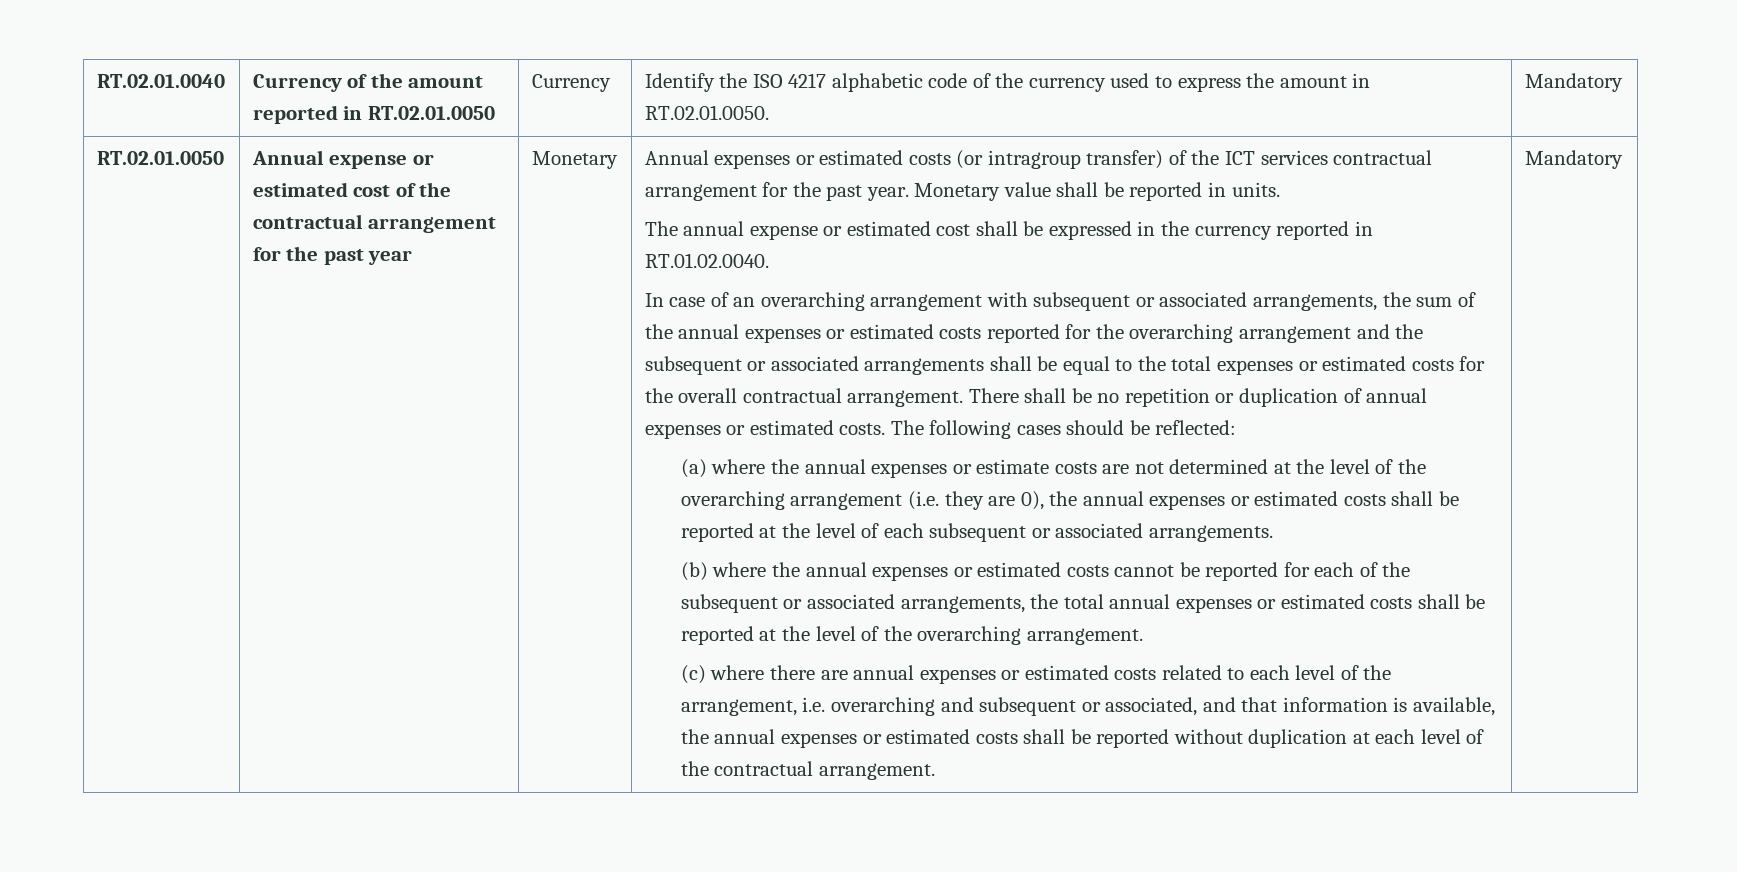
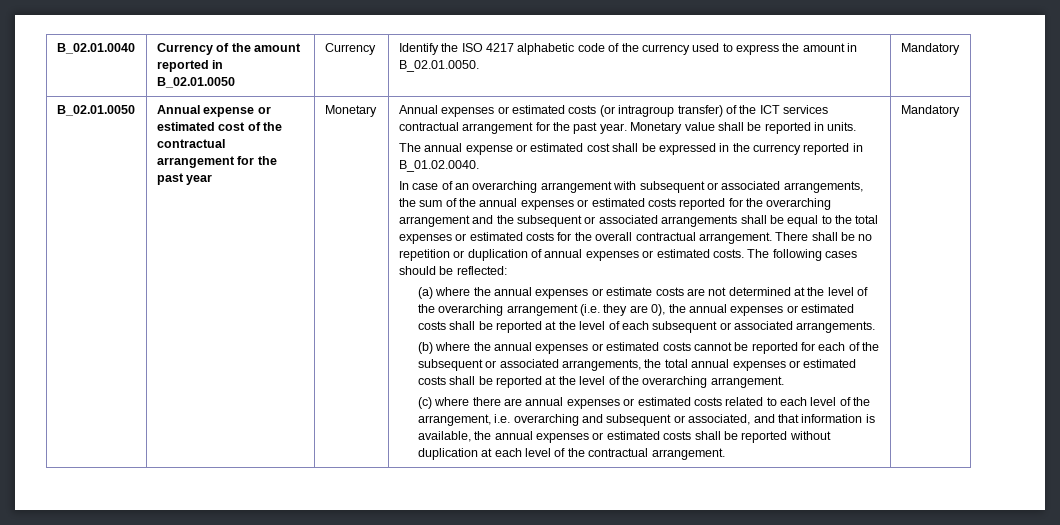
[96,74,225,88] RT.02.01.0040 -> [56,43,135,54] B_02.01.0040
[367,106,495,120] RT.02.01.0050 -> [156,77,235,88] B_02.01.0050
[644,105,769,120] RT.02.01.0050. -> [398,60,479,72] B_02.01.0050.
[96,151,224,165] RT.02.01.0050 -> [56,105,135,116] B_02.01.0050
[644,253,769,268] RT.01.02.0040. -> [398,160,479,172] B_01.02.0040.

